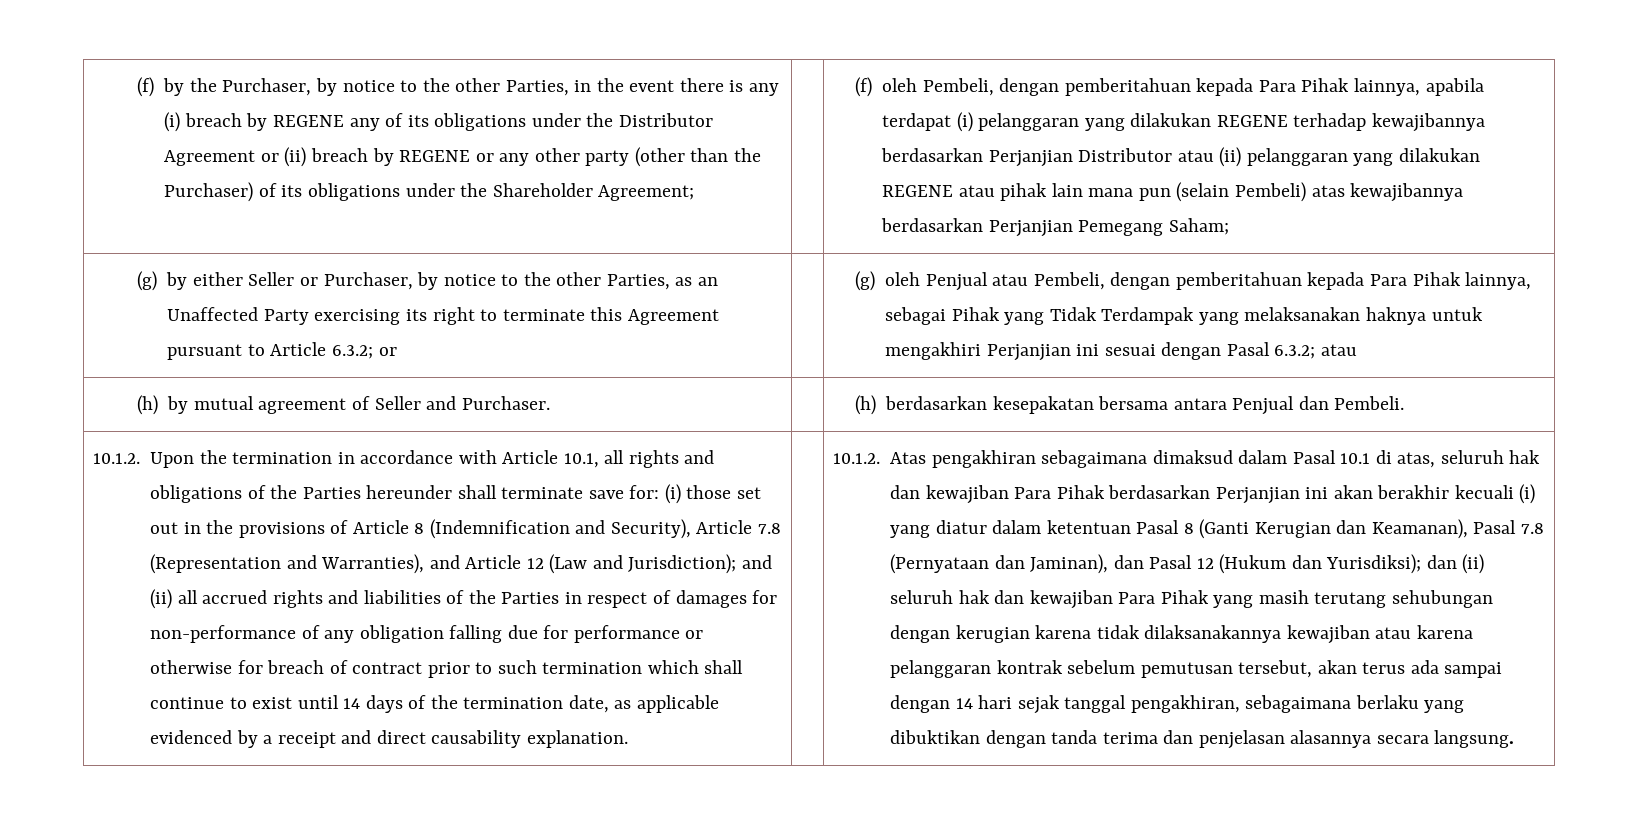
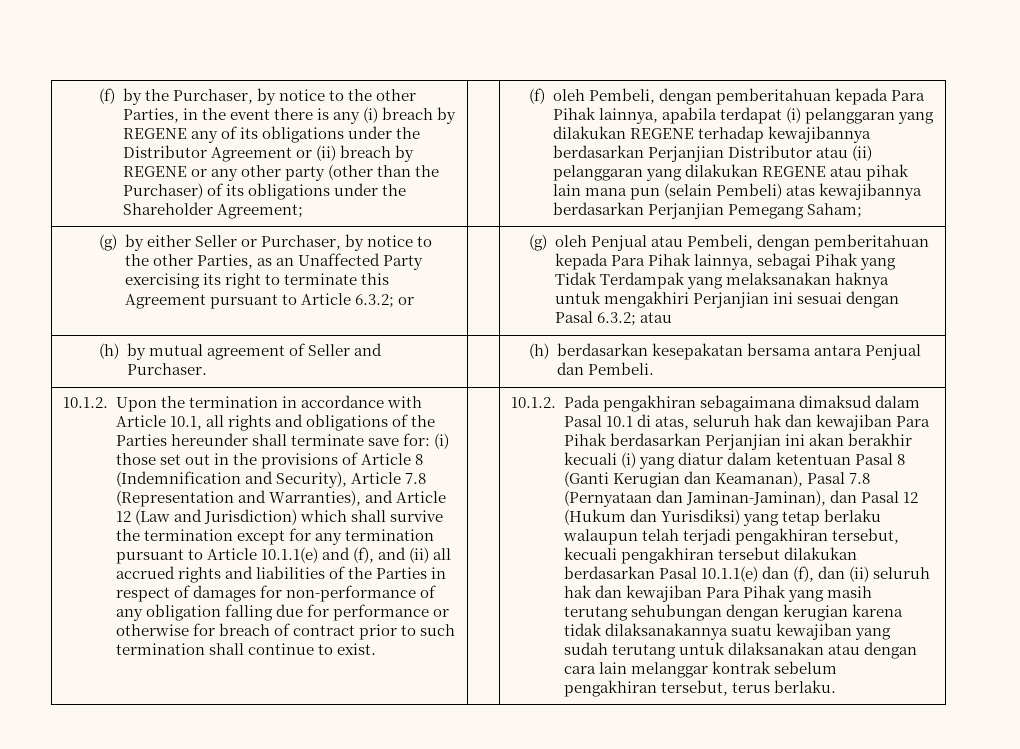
[628,554,737,574] Jurisdiction); -> [203,509,444,525] [115,528,434,545] [115,547,374,564] Jurisdiction) which shall survive the termination except for any termination pursuant to Article 10.1.1(e) and (f),
[647,660,699,674] which -> (205, 649) none
[252,695,719,713] [150,730,628,748] [832,452,927,464] exist until 14 days of the termination date, as applicable evidenced by a receipt and direct causability explanation. | | 10.1.2. Atas -> [336,643,376,655] [511,395,600,408] exist. | | 10.1.2. Pada
[1030,554,1109,574] Jaminan), -> [685,490,826,506] Jaminan-Jaminan),
[1326,554,1422,574] Yurisdiksi); -> [660,509,881,526] [562,528,899,545] [563,547,857,564] [563,566,814,582] Yurisdiksi) yang tetap berlaku walaupun telah terjadi pengakhiran tersebut, kecuali pengakhiran tersebut dilakukan berdasarkan Pasal 10.1.1(e) dan (f),
[1286,625,1473,644] [890,660,1503,678] [890,695,1465,714] [890,730,1515,749] kewajiban atau karena pelanggaran kontrak sebelum pemutusan tersebut, akan terus ada sampai dengan 14 hari sejak tanggal pengakhiran, sebagaimana berlaku yang dibuktikan dengan tanda terima dan penjelasan alasannya secara langsung. -> [730,623,891,640] [563,642,917,659] [563,661,837,678] [563,680,836,697] suatu kewajiban yang sudah terutang untuk dilaksanakan atau dengan cara lain melanggar kontrak sebelum pengakhiran tersebut, terus berlaku.

